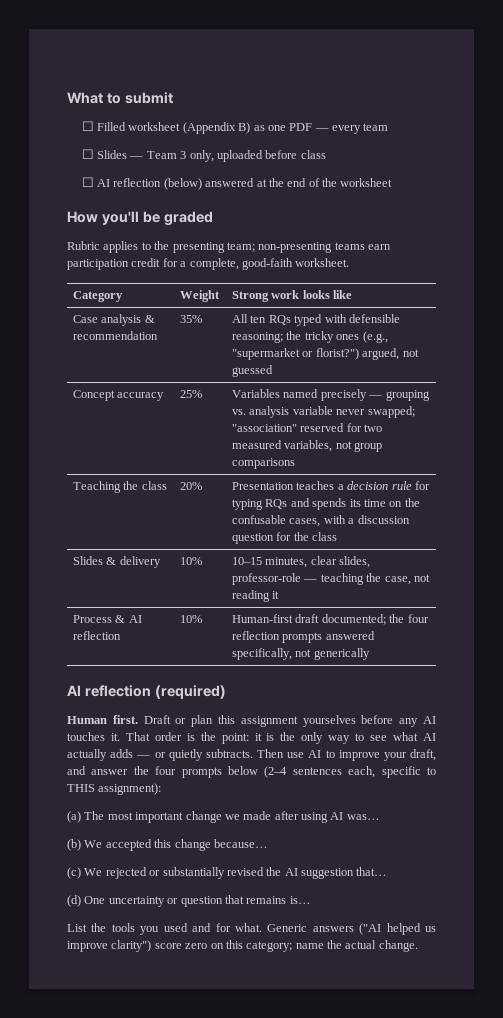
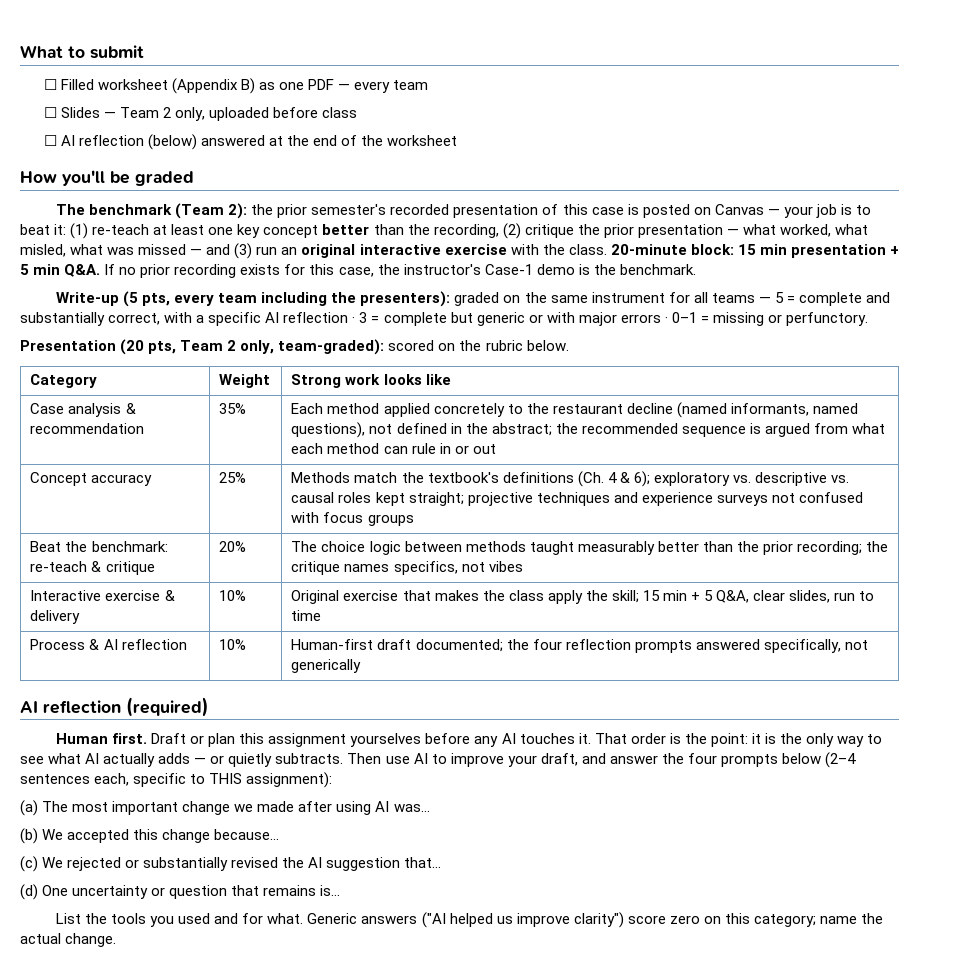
[180,151,187,159] 3 -> [162,107,171,118] 2
[67,241,391,253] [67,258,350,270] Rubric applies to the presenting team; non-presenting teams earn participation credit for a complete, good-faith worksheet. -> [55,203,871,219] [20,223,869,239] [20,243,899,259] [20,264,696,278] [55,291,890,307] [20,312,869,326] [20,339,569,355] The benchmark (Team 2): the prior semester's recorded presentation of this case is posted on Canvas — your job is to beat it: (1) re-teach at least one key concept better than the recording, (2) critique the prior presentation — what worked, what misled, what was missed — and (3) run an original interactive exercise with the class. 20-minute block: 15 min presentation + 5 min Q&A. If no prior recording exists for this case, the instructor's Case-1 demo is the benchmark. // Write-up (5 pts, every team including the presenters): graded on the same instrument for all teams — 5 = complete and substantially correct, with a specific AI reflection · 3 = complete but generic or with major errors · 0–1 = missing or perfunctory. // Presentation (20 pts, Team 2 only, team-graded): scored on the rubric below.
[231,314,400,326] [231,331,388,343] [231,348,419,360] [231,365,273,377] [72,390,165,401] [179,390,202,398] [231,389,430,401] [231,406,415,418] [231,423,383,432] [231,440,383,452] [231,458,295,469] [72,481,167,493] [179,482,202,490] [231,481,430,490] [231,498,420,510] [231,515,410,527] [231,532,338,544] [72,556,161,568] [179,557,202,565] [231,556,371,568] [231,573,430,585] [231,590,280,602] All ten RQs typed with defensible reasoning; the tricky ones (e.g., "supermarket or florist?") argued, not guessed // Concept accuracy | 25% | Variables named precisely — grouping vs. analysis variable never swapped; "association" reserved for two measured variables, not group comparisons // Teaching the class | 20% | Presentation teaches a decision rule for typing RQs and spends its time on the confusable cases, with a discussion question for the class // Slides & delivery | 10% | 10–15 minutes, clear slides, professor-role — teaching the case, not reading it -> [291,402,858,418] [291,422,886,438] [291,443,496,454] [30,472,153,486] [219,472,247,483] [291,471,850,487] [291,492,863,506] [291,512,414,526] [30,541,168,552] [30,561,155,575] [219,541,247,552] [291,541,889,555] [291,561,523,575] [30,590,175,601] [30,610,81,624] [219,590,247,601] [291,590,875,604] [291,610,322,621] Each method applied concretely to the restaurant decline (named informants, named questions), not defined in the abstract; the recommended sequence is argued from what each method can rule in or out // Concept accuracy | 25% | Methods match the textbook's definitions (Ch. 4 & 6); exploratory vs. descriptive vs. causal roles kept straight; projective techniques and experience surveys not confused with focus groups // Beat the benchmark: re-teach & critique | 20% | The choice logic between methods taught measurably better than the prior recording; the critique names specifics, not vibes // Interactive exercise & delivery | 10% | Original exercise that makes the class apply the skill; 15 min + 5 Q&A, clear slides, run to time

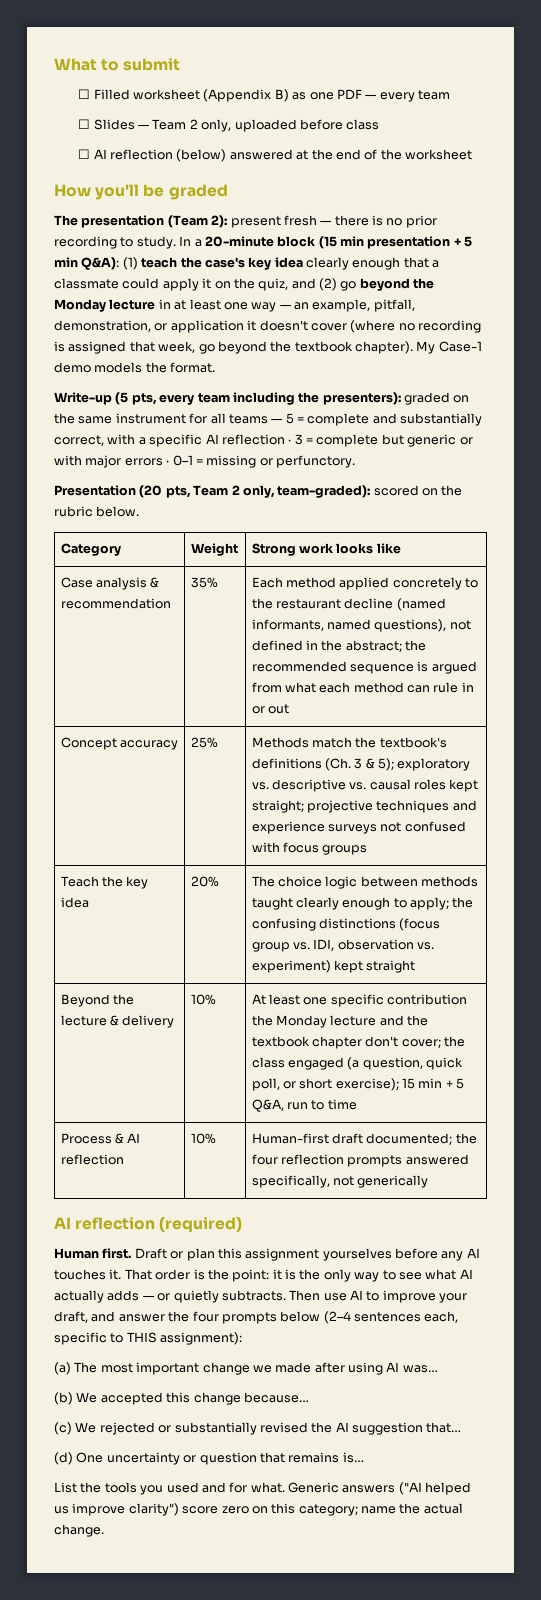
[89,204,173,215] benchmark -> [81,215,165,228] presentation
[251,204,871,218] [20,223,869,239] [20,243,756,259] the prior semester's recorded presentation of this case is posted on Canvas — your job is to beat it: (1) re-teach at least one key concept better than the recording, (2) critique the prior presentation — what worked, what misled, what was missed — and (3) run an original interactive exercise with the class. 20-minute block: 15 -> [230,215,437,228] [54,236,337,249] present fresh — there is no prior recording to study. In a 20-minute block (15
[64,264,696,278] Q&A. If no prior recording exists for this case, the instructor's Case-1 demo is the benchmark. -> [81,257,440,270] [54,278,435,291] [54,299,415,312] [54,320,481,333] [54,341,482,354] [54,362,216,373] Q&A): (1) teach the case's key idea clearly enough that a classmate could apply it on the quiz, and (2) go beyond the Monday lecture in at least one way — an example, pitfall, demonstration, or application it doesn't cover (where no recording is assigned that week, go beyond the textbook chapter). My Case-1 demo models the format.
[607,471,650,487] 4 & 6); -> [354,758,395,771] 3 & 5);
[30,541,168,552] [30,561,155,575] Beat the benchmark: re-teach & critique -> [60,876,149,889] [60,897,89,908] Teach the key idea
[577,541,889,555] [291,561,523,575] [30,590,175,601] [30,610,81,624] [219,590,247,601] [291,590,639,604] measurably better than the prior recording; the critique names specifics, not vibes // Interactive exercise & delivery | 10% | Original exercise that makes the class apply the skill; -> [295,897,474,910] [251,918,441,931] [251,939,435,952] [251,960,416,973] [60,994,134,1007] [60,1015,175,1028] [190,994,216,1005] [251,994,468,1007] [251,1015,429,1028] [251,1036,466,1049] [251,1057,464,1070] [251,1078,399,1091] clearly enough to apply; the confusing distinctions (focus group vs. IDI, observation vs. experiment) kept straight // Beyond the lecture & delivery | 10% | At least one specific contribution the Monday lecture and the textbook chapter don't cover; the class engaged (a question, quick poll, or short exercise);
[753,590,831,603] clear slides, -> (284, 1105) none

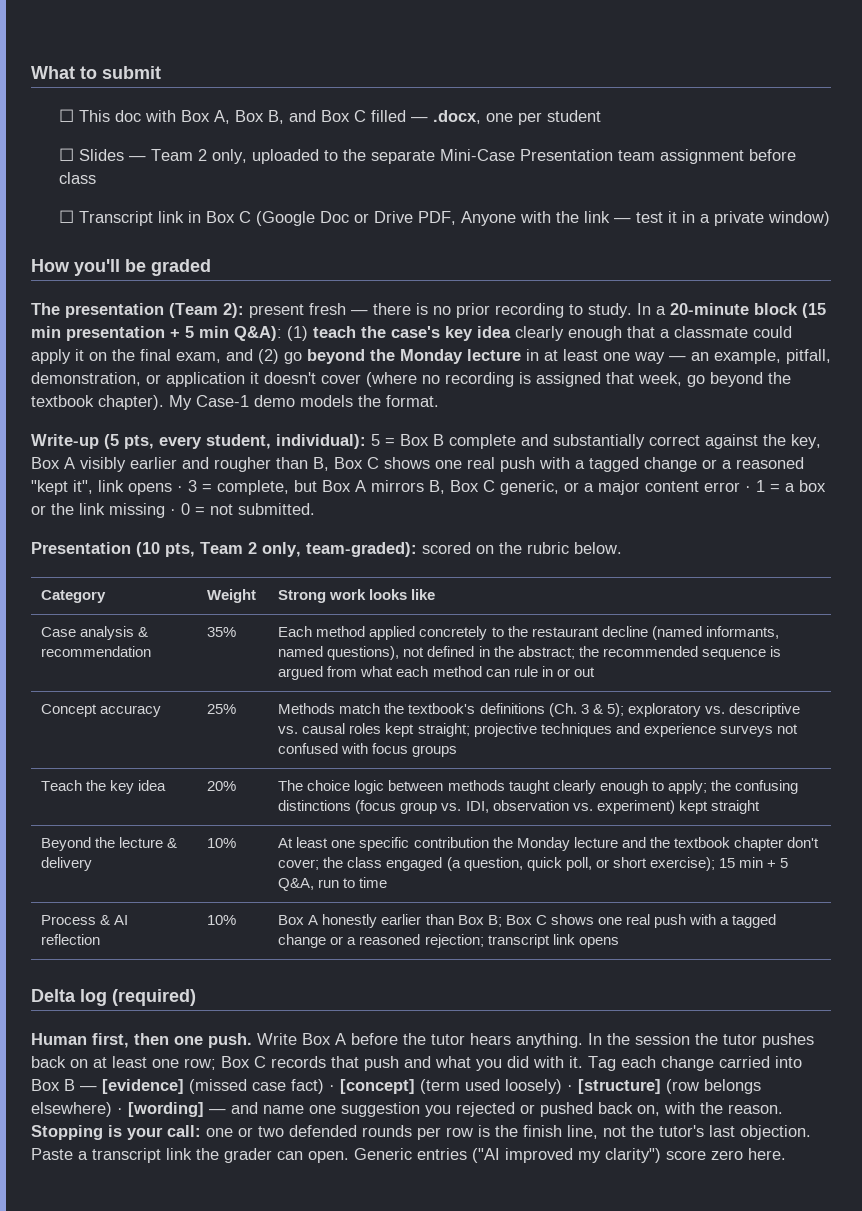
[93,89,451,102] Filled worksheet (Appendix B) as one PDF — every team -> [79,110,602,125] This doc with Box A, Box B, and Box C filled — .docx, one per student
[299,119,380,130] [78,149,473,162] before class // ☐ AI reflection (below) answered at the end of the worksheet -> [324,149,797,164] [59,172,97,184] [59,210,831,226] to the separate Mini-Case Presentation team assignment before class // ☐ Transcript link in Box C (Google Doc or Drive PDF, Anyone with the link — test it in a private window)
[258,278,289,291] quiz, -> [140,349,221,363] final exam,
[197,392,470,405] [54,413,483,426] [54,434,473,447] [54,455,355,468] [54,485,163,498] team including the presenters): graded on the same instrument for all teams — 5 = complete and substantially correct, with a specific AI reflection · 3 = complete but generic or with major errors · 0–1 = missing or perfunctory. // Presentation (20 -> [206,434,821,449] [31,457,804,472] [31,480,826,495] [31,503,315,518] [31,542,160,557] student, individual): 5 = Box B complete and substantially correct against the key, Box A visibly earlier and rougher than B, Box C shows one real push with a tagged change or a reasoned "kept it", link opens · 3 = complete, but Box A mirrors B, Box C generic, or a major content error · 1 = a box or the link missing · 0 = not submitted. // Presentation (10
[251,1133,477,1145] [251,1154,469,1167] [251,1175,429,1188] [54,1216,243,1233] [54,1248,480,1261] [54,1269,473,1282] [54,1290,468,1303] [54,1311,459,1324] [54,1332,243,1345] [54,1362,438,1375] [54,1392,309,1405] [54,1422,462,1435] [54,1452,364,1465] [54,1482,472,1495] [54,1503,463,1516] [54,1524,104,1537] Human-first draft documented; the four reflection prompts answered specifically, not generically // AI reflection (required) // Human first. Draft or plan this assignment yourselves before any AI touches it. That order is the point: it is the only way to see what AI actually adds — or quietly subtracts. Then use AI to improve your draft, and answer the four prompts below (2–4 sentences each, specific to THIS assignment): // (a) The most important change we made after using AI was… // (b) We accepted this change because… // (c) We rejected or substantially revised the AI suggestion that… // (d) One uncertainty or question that remains is… // List the tools you used and for what. Generic answers ("AI helped us improve clarity") score zero on this category; name the actual change. -> [278,914,777,928] [278,934,619,948] [31,989,196,1006] [31,1033,814,1048] [31,1056,802,1071] [31,1079,761,1094] [31,1102,783,1117] [31,1125,811,1140] [31,1148,786,1163] Box A honestly earlier than Box B; Box C shows one real push with a tagged change or a reasoned rejection; transcript link opens // Delta log (required) // Human first, then one push. Write Box A before the tutor hears anything. In the session the tutor pushes back on at least one row; Box C records that push and what you did with it. Tag each change carried into Box B — [evidence] (missed case fact) · [concept] (term used loosely) · [structure] (row belongs elsewhere) · [wording] — and name one suggestion you rejected or pushed back on, with the reason. Stopping is your call: one or two defended rounds per row is the finish line, not the tutor's last objection. Paste a transcript link the grader can open. Generic entries ("AI improved my clarity") score zero here.

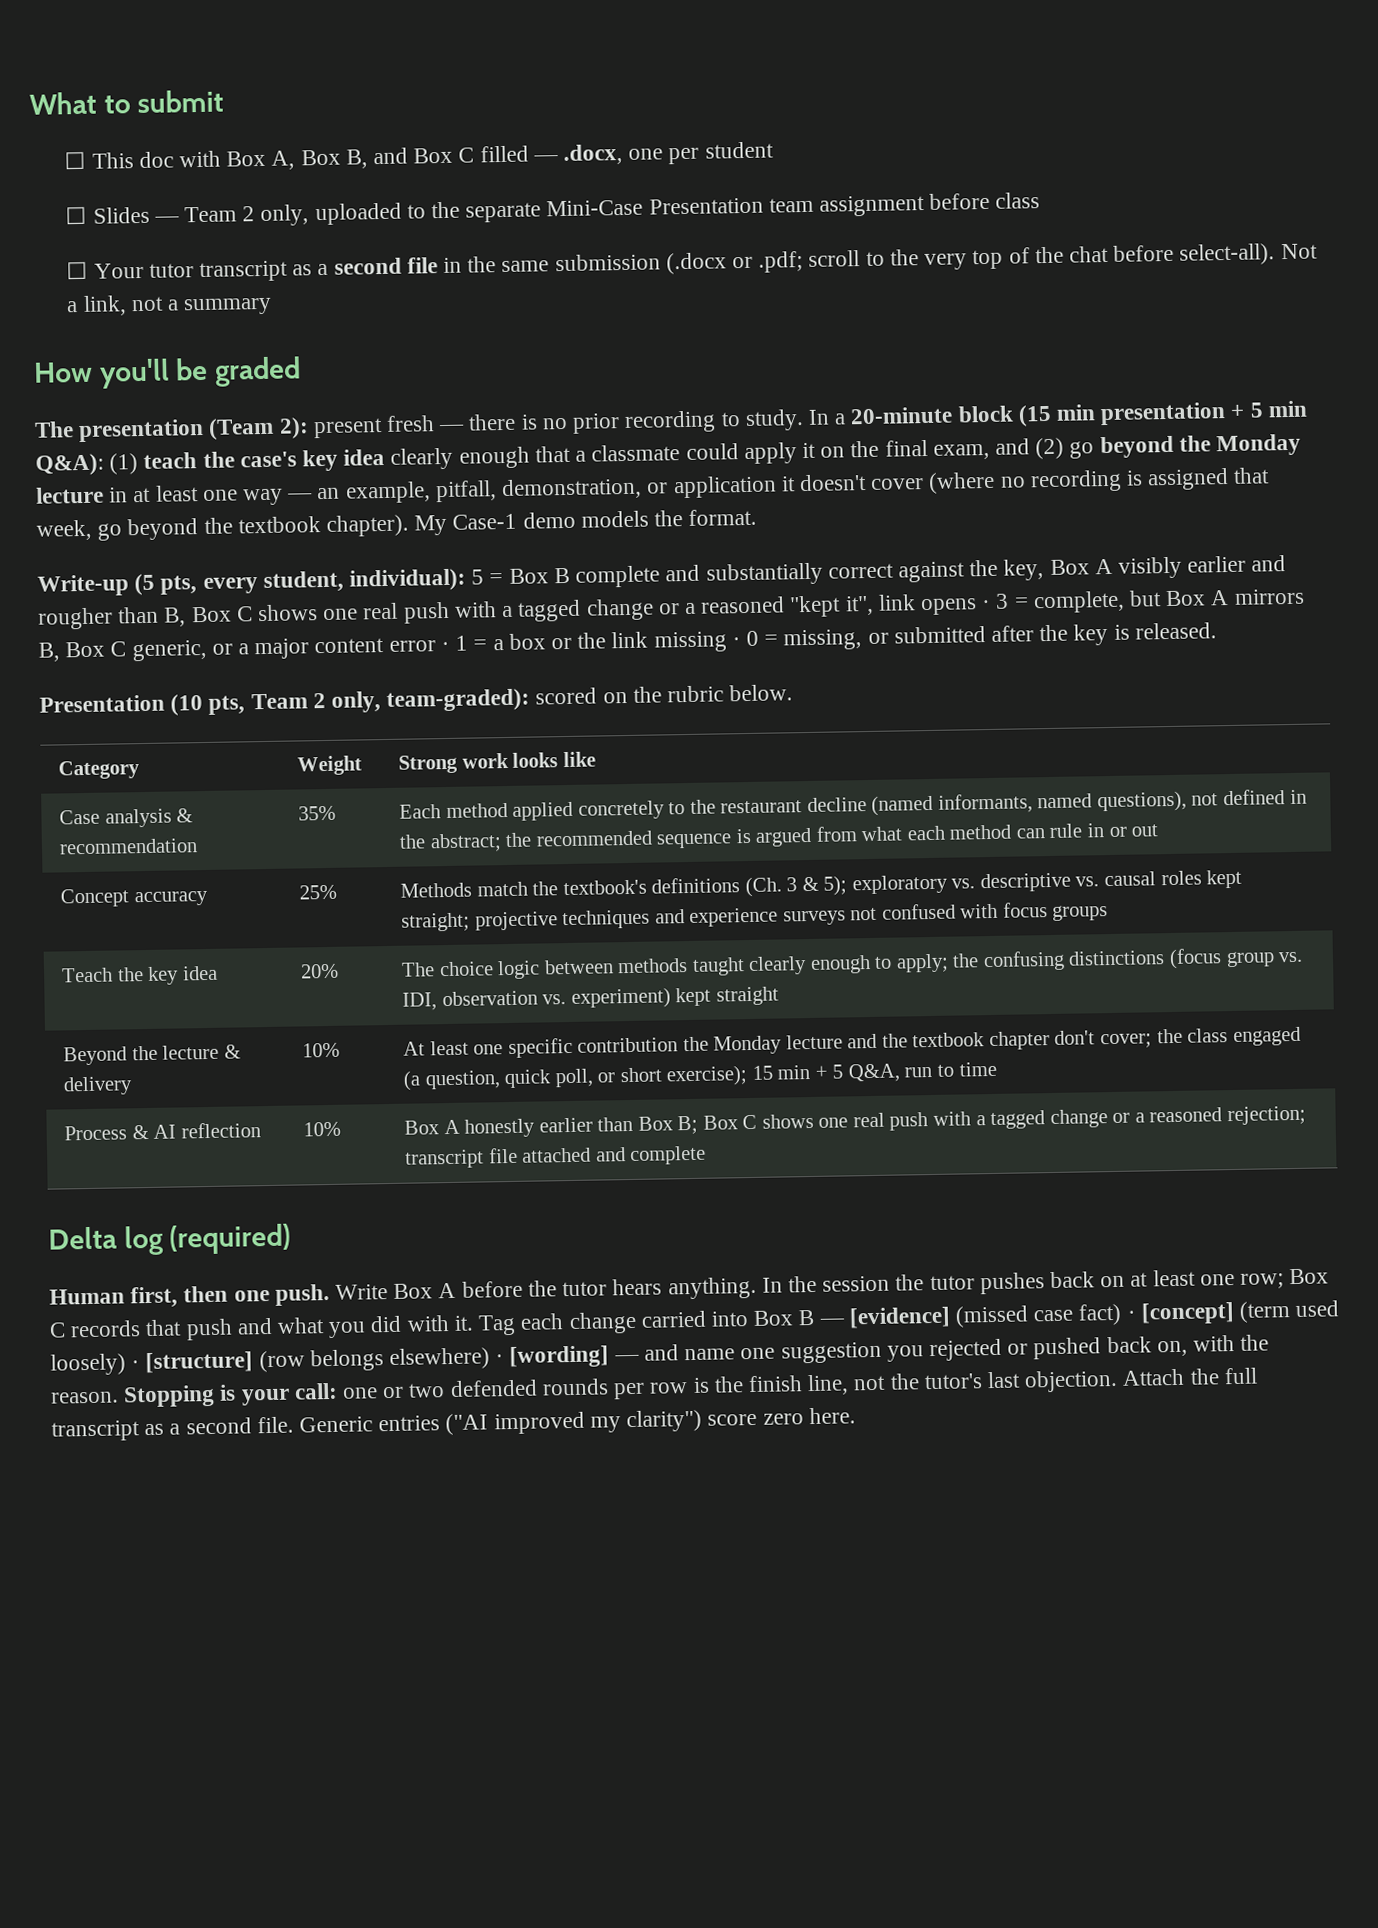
[79,211,831,226] Transcript link in Box C (Google Doc or Drive PDF, Anyone with the link — test it in a private window) -> [93,243,1318,283] [66,295,273,316] Your tutor transcript as a second file in the same submission (.docx or .pdf; scroll to the very top of the chat before select-all). Not a link, not a summary
[210,503,315,515] not submitted. -> [783,622,1217,651] missing, or submitted after the key is released.
[552,934,619,948] link opens -> [488,1145,707,1166] file attached and complete
[31,1148,349,1163] Paste a transcript link the grader can open. -> [1122,1367,1258,1386] [51,1416,294,1442] Attach the full transcript as a second file.

